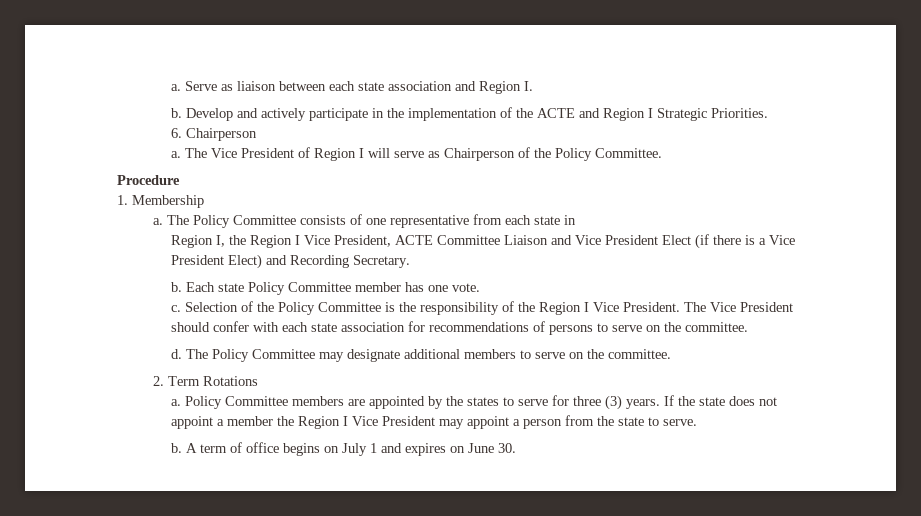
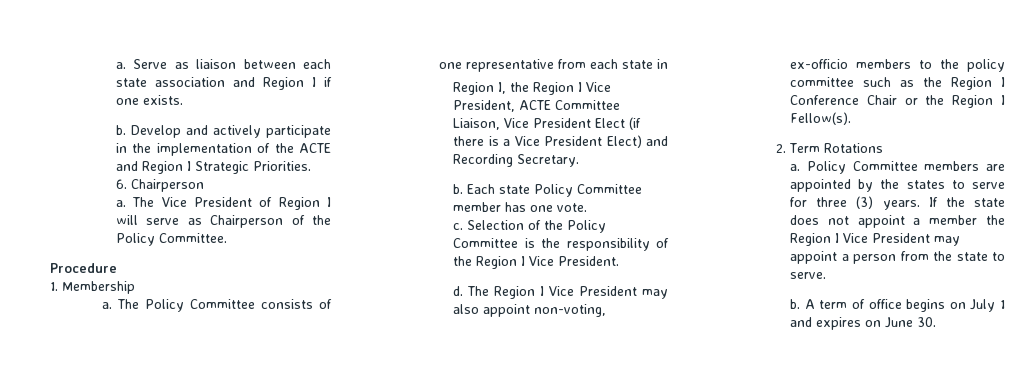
[523,81,533,91] I. -> [312,77,332,87] [116,95,184,105] I if one exists.
[503,235,572,245] Liaison and -> [453,118,501,130] Liaison,
[683,302,793,312] [170,321,748,335] [170,349,671,362] The Vice President should confer with each state association for recommendations of persons to serve on the committee. // d. The Policy Committee may designate additional members to serve on the committee. -> [453,286,668,299] [453,304,607,317] [790,59,1005,72] [790,77,1005,90] [790,95,1005,108] [790,112,852,125] // d. The Region I Vice President may also appoint non-voting, ex-officio members to the policy committee such as the Region I Conference Chair or the Region I Fellow(s).

